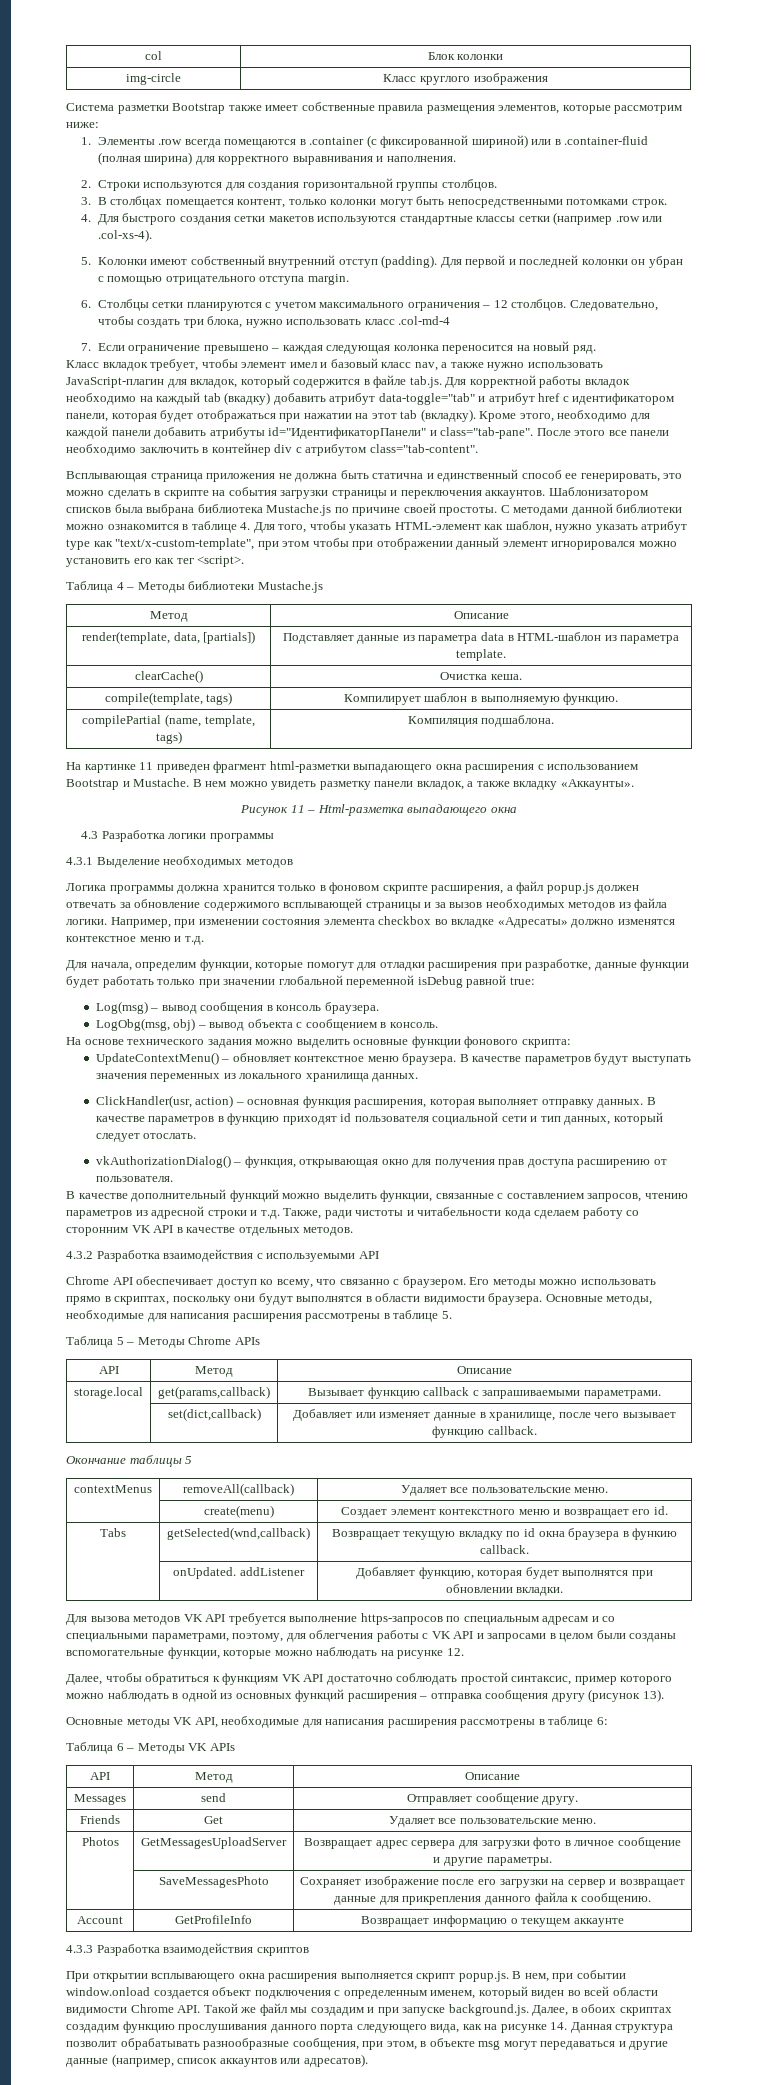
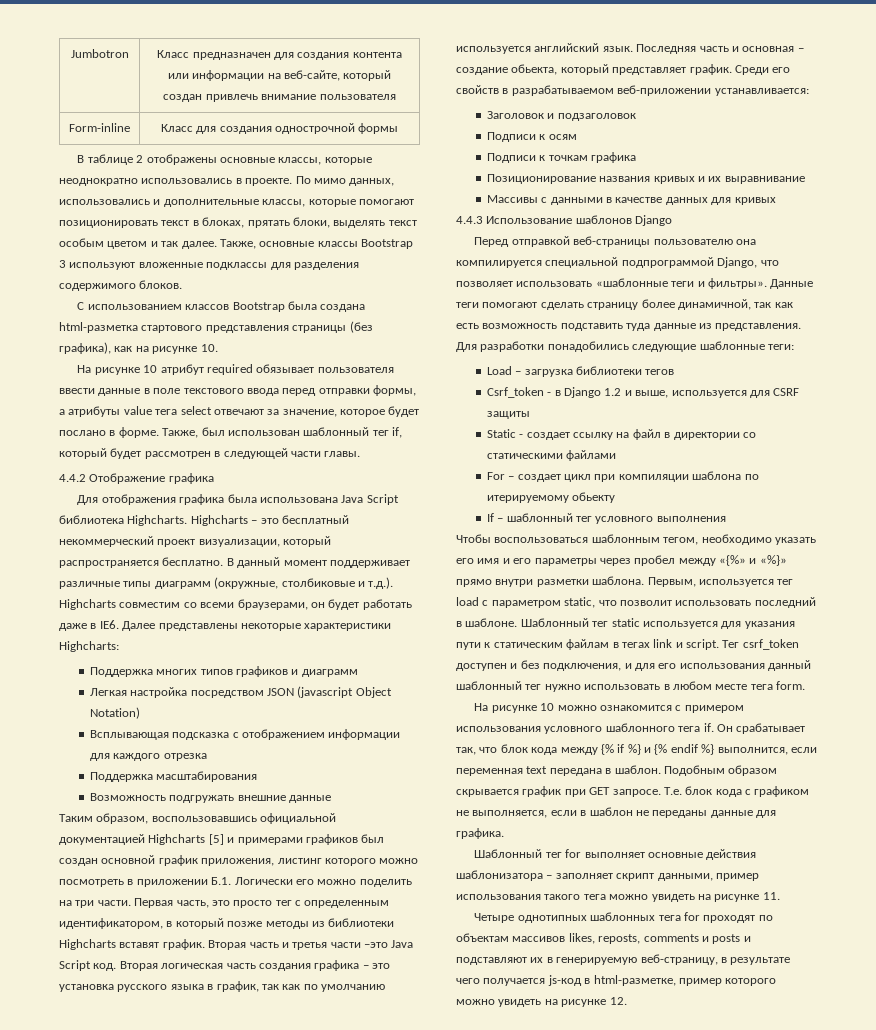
[145,51,162,60] [427,52,504,60] [126,73,181,85] [383,73,548,85] [66,102,683,114] [66,122,99,128] [81,135,649,148] [97,152,456,165] [81,178,497,191] [81,196,667,208] [81,212,663,225] [97,229,152,242] [81,255,683,268] [97,274,349,285] [81,299,658,311] [97,316,451,328] [81,341,596,354] [66,358,603,371] [66,375,630,388] [66,392,675,405] [66,409,650,422] [66,426,670,439] [66,443,478,456] [66,469,683,482] [66,487,648,499] [66,503,683,516] [66,521,688,533] [66,537,677,550] [66,556,245,567] [66,581,323,593] [149,611,188,622] [453,611,509,619] [81,631,256,644] [282,632,680,644] [456,649,506,661] [134,670,203,683] [440,672,522,680] [104,692,233,705] [343,693,619,705] [82,714,255,727] [155,731,182,744] [407,715,555,727] [66,761,639,773] [66,778,634,790] [240,804,517,816] [81,830,274,842] [66,856,293,868] [66,881,640,894] [66,898,668,911] [66,916,675,928] [66,936,204,945] [66,959,690,971] [66,975,535,988] [95,1001,379,1014] [95,1018,438,1031] [66,1036,571,1048] [95,1052,691,1065] [95,1073,419,1082] [95,1095,656,1108] [95,1112,663,1125] [95,1133,197,1142] [95,1155,667,1168] [95,1176,173,1182] [66,1189,688,1202] [66,1206,640,1219] [66,1225,354,1236] [66,1249,379,1262] [66,1276,656,1288] [66,1293,653,1305] [66,1310,452,1322] [66,1336,260,1348] [98,1366,119,1374] [195,1366,233,1377] [457,1366,512,1374] [74,1387,143,1399] [158,1386,270,1399] [308,1387,661,1399] [167,1408,261,1421] [293,1409,676,1421] [432,1426,537,1438] [66,1455,193,1467] [74,1485,152,1493] [183,1483,294,1496] [400,1485,609,1496] [203,1505,274,1518] [341,1506,668,1518] [100,1528,126,1537] [167,1527,310,1540] [331,1528,678,1540] [480,1545,529,1554] [173,1567,305,1579] [356,1567,653,1579] [445,1584,564,1596] [66,1613,616,1625] [66,1630,677,1642] [66,1647,464,1659] [66,1672,673,1685] [66,1689,664,1702] [66,1716,608,1728] [66,1742,235,1754] [90,1772,110,1780] [194,1772,233,1783] [465,1772,520,1780] [74,1794,126,1805] [201,1793,226,1802] [406,1793,579,1805] [80,1815,120,1824] [204,1816,223,1824] [388,1816,597,1827] [81,1837,119,1846] [141,1837,287,1849] [304,1837,681,1849] [433,1857,552,1866] [158,1876,269,1888] [300,1876,685,1888] [334,1892,651,1905] [77,1916,123,1924] [175,1915,252,1924] [361,1915,624,1927] [66,1943,309,1956] [66,1970,626,1982] [66,1986,658,1999] [66,2003,672,2016] [66,2021,674,2033] [66,2038,669,2050] [66,2054,368,2067] col | Блок колонки // img-circle | Класс круглого изображения // Система разметки Bootstrap также имеет собственные правила размещения элементов, которые рассмотрим ниже: // 1. Элементы .row всегда помещаются в .container (с фиксированной шириной) или в .container-fluid (полная ширина) для корректного выравнивания и наполнения. // 2. Строки используются для создания горизонтальной группы столбцов. // 3. В столбцах помещается контент, только колонки могут быть непосредственными потомками строк. // 4. Для быстрого создания сетки макетов используются стандартные классы сетки (например .row или .col-xs-4). // 5. Колонки имеют собственный внутренний отступ (padding). Для первой и последней колонки он убран с помощью отрицательного отступа margin. // 6. Столбцы сетки планируются с учетом максимального ограничения – 12 столбцов. Следовательно, чтобы создать три блока, нужно использовать класс .col-md-4 // 7. Если ограничение превышено – каждая следующая колонка переносится на новый ряд. // Класс вкладок требует, чтобы элемент имел и базовый класс nav, а также нужно использовать JavaScript-плагин для вкладок, который содержится в файле tab.js. Для корректной работы вкладок необходимо на каждый tab (вкадку) добавить атрибут data-toggle="tab" и атрибут href с идентификатором панели, которая будет отображаться при нажатии на этот tab (вкладку). Кроме этого, необходимо для каждой панели добавить атрибуты id="ИдентификаторПанели" и class="tab-pane". После этого все панели необходимо заключить в контейнер div с атрибутом class="tab-content". // Всплывающая страница приложения не должна быть статична и единственный способ ее генерировать, это можно сделать в скрипте на события загрузки страницы и переключения аккаунтов. Шаблонизатором списков была выбрана библиотека Mustache.js по причине своей простоты. С методами данной библиотеки можно ознакомится в таблице 4. Для того, чтобы указать HTML-элемент как шаблон, нужно указать атрибут type как "text/x-custom-template", при этом чтобы при отображении данный элемент игнорировался можно установить его как тег <script>. // Таблица 4 – Методы библиотеки Mustache.js // Метод | Описание // render(template, data, [partials]) | Подставляет данные из параметра data в HTML-шаблон из параметра templatе. // clearCache() | Очистка кеша. // compile(template, tags) | Компилирует шаблон в выполняемую функцию. // compilePartial (name, template, tags) | Компиляция подшаблона. // На картинке 11 приведен фрагмент html-разметки выпадающего окна расширения с использованием Bootstrap и Mustache. В нем можно увидеть разметку панели вкладок, а также вкладку «Аккаунты». // Рисунок 11 – Html-разметка выпадающего окна // 4.3 Разработка логики программы // 4.3.1 Выделение необходимых методов // Логика программы должна хранится только в фоновом скрипте расширения, а файл popup.js должен отвечать за обновление содержимого всплывающей страницы и за вызов необходимых методов из файла логики. Например, при изменении состояния элемента checkbox во вкладке «Адресаты» должно изменятся контекстное меню и т.д. // Для начала, определим функции, которые помогут для отладки расширения при разработке, данные функции будет работать только при значении глобальной переменной isDebug равной true: // Log(msg) – вывод сообщения в консоль браузера. // LogObg(msg, obj) – вывод объекта с сообщением в консоль. // На основе технического задания можно выделить основные функции фонового скрипта: // UpdateContextMenu() – обновляет контекстное меню браузера. В качестве параметров будут выступать значения переменных из локального хранилища данных. // ClickHandler(usr, action) – основная функция расширения, которая выполняет отправку данных. В качестве параметров в функцию приходят id пользователя социальной сети и тип данных, который следует отослать. // vkAuthorizationDialog() – функция, открывающая окно для получения прав доступа расширению от пользователя. // В качестве дополнительный функций можно выделить функции, связанные с составлением запросов, чтению параметров из адресной строки и т.д. Также, ради чистоты и читабельности кода сделаем работу со сторонним VK API в качестве отдельных методов. // 4.3.2 Разработка взаимодействия с используемыми API // Chrome API обеспечивает доступ ко всему, что связанно с браузером. Его методы можно использовать прямо в скриптах, поскольку они будут выполнятся в области видимости браузера. Основные методы, необходимые для написания расширения рассмотрены в таблице 5. // Таблица 5 – Методы Chrome APIs // API | Метод | Описание // storage.local | get(params,callback) | Вызывает функцию callback с запрашиваемыми параметрами. // | set(dict,callback) | Добавляет или изменяет данные в хранилище, после чего вызывает функцию callback. // Окончание таблицы 5 // contextMenus | removeAll(callback) | Удаляет все пользовательские меню. // | create(menu) | Создает элемент контекстного меню и возвращает его id. // Tabs | getSelected(wnd,callback) | Возвращает текущую вкладку по id окна браузера в функию callback. // | onUpdated. addListener | Добавляет функцию, которая будет выполнятся при обновлении вкладки. // Для вызова методов VK API требуется выполнение https-запросов по специальным адресам и со специальными параметрами, поэтому, для облегчения работы с VK API и запросами в целом были созданы вспомогательные функции, которые можно наблюдать на рисунке 12. // Далее, чтобы обратиться к функциям VK API достаточно соблюдать простой синтаксис, пример которого можно наблюдать в одной из основных функций расширения – отправка сообщения другу (рисунок 13). // Основные методы VK API, необходимые для написания расширения рассмотрены в таблице 6: // Таблица 6 – Методы VK APIs // API | Метод | Описание // Messages | send | Отправляет сообщение другу. // Friends | Get | Удаляет все пользовательские меню. // Photos | GetMessagesUploadServer | Возвращает адрес сервера для загрузки фото в личное сообщение и другие параметры. // | SaveMessagesPhoto | Сохраняет изображение после его загрузки на сервер и возвращает данные для прикрепления данного файла к сообщению. // Account | GetProfileInfo | Возвращает информацию о текущем аккаунте // 4.3.3 Разработка взаимодействия скриптов // При открытии всплывающего окна расширения выполняется скрипт popup.js. В нем, при событии window.onload создается объект подключения с определенным именем, который виден во всей области видимости Chrome API. Такой же файл мы создадим и при запуске background.js. Далее, в обоих скриптах создадим функцию прослушивания данного порта следующего вида, как на рисунке 14. Данная структура позволит обрабатывать разнообразные сообщения, при этом, в объекте msg могут передаваться и другие данные (например, список аккаунтов или адресатов). -> [70,49,129,58] [157,50,402,60] [167,70,392,81] [163,94,396,102] [69,123,130,132] [160,123,399,134] [77,154,372,165] [59,176,395,186] [59,199,414,207] [59,217,417,228] [59,238,413,249] [59,260,359,270] [59,280,183,291] [77,301,366,312] [59,321,373,333] [59,342,218,354] [77,364,394,375] [59,385,416,396] [59,406,420,417] [59,427,402,438] [59,448,361,459] [59,473,214,484] [77,494,399,505] [59,515,349,526] [59,536,332,547] [59,557,410,568] [59,577,394,589] [59,599,412,610] [59,620,392,631] [59,641,119,652] [89,666,358,677] [89,686,392,698] [89,707,140,719] [89,729,401,740] [89,753,207,761] [89,771,258,782] [89,793,331,803] [59,813,337,824] [59,834,385,845] [59,855,419,866] [59,877,412,887] [59,898,390,908] [59,918,395,929] [59,939,414,950] [59,960,390,971] [59,981,385,992] [456,43,804,54] [456,64,791,75] [456,85,809,96] [486,111,636,121] [486,132,577,142] [486,152,636,163] [486,174,805,184] [486,195,776,205] [456,215,673,226] [474,236,756,247] [456,257,779,268] [456,278,814,289] [456,299,793,310] [456,323,802,331] [456,341,794,352] [486,366,675,377] [486,387,800,398] [486,411,530,419] [486,429,756,440] [486,450,617,461] [486,471,759,482] [486,492,616,503] [486,513,726,524] [456,534,816,545] [456,555,787,566] [456,576,794,587] [456,597,816,608] [456,618,795,629] [456,639,799,650] [456,660,811,671] [456,681,805,692] [474,703,744,713] [456,723,806,734] [456,744,817,755] [456,765,778,776] [456,786,810,797] [456,807,776,818] [456,828,504,839] [474,849,757,860] [456,870,759,881] [456,892,780,902] [474,912,773,923] [456,933,751,944] [456,954,791,965] [456,975,777,986] [456,997,627,1007] Jumbotron | Класс предназначен для создания контента или информации на веб-сайте, который создан привлечь внимание пользователя // Form-inline | Класс для создания однострочной формы // В таблице 2 отображены основные классы, которые неоднократно использовались в проекте. По мимо данных, использовались и дополнительные классы, которые помогают позиционировать текст в блоках, прятать блоки, выделять текст особым цветом и так далее. Также, основные классы Bootstrap 3 используют вложенные подклассы для разделения содержимого блоков. // С использованием классов Bootstrap была создана html-разметка стартового представления страницы (без графика), как на рисунке 10. // На рисунке 10 атрибут required обязывает пользователя ввести данные в поле текстового ввода перед отправки формы, а атрибуты value тега select отвечают за значение, которое будет послано в форме. Также, был использован шаблонный тег if, который будет рассмотрен в следующей части главы. // 4.4.2 Отображение графика // Для отображения графика была использована Java Script библиотека Highcharts. Highcharts – это бесплатный некоммерческий проект визуализации, который распространяется бесплатно. В данный момент поддерживает различные типы диаграмм (окружные, столбиковые и т.д.). Highcharts совместим со всеми браузерами, он будет работать даже в IE6. Далее представлены некоторые характеристики Highcharts: // Поддержка многих типов графиков и диаграмм // Легкая настройка посредством JSON (javascript Object Notation) // Всплывающая подсказка с отображением информации для каждого отрезка // Поддержка масштабирования // Возможность подгружать внешние данные // Таким образом, воспользовавшись официальной документацией Highcharts [5] и примерами графиков был создан основной график приложения, листинг которого можно посмотреть в приложении Б.1. Логически его можно поделить на три части. Первая часть, это просто тег с определенным идентификатором, в который позже методы из библиотеки Highcharts вставят график. Вторая часть и третья части –это Java Script код. Вторая логическая часть создания графика – это установка русского языка в график, так как по умолчанию используется английский язык. Последняя часть и основная – создание обьекта, который представляет график. Среди его свойств в разрабатываемом веб-приложении устанавливается: // Заголовок и подзаголовок // Подписи к осям // Подписи к точкам графика // Позиционирование названия кривых и их выравнивание // Массивы с данными в качестве данных для кривых // 4.4.3 Использование шаблонов Django // Перед отправкой веб-страницы пользователю она компилируется специальной подпрограммой Django, что позволяет использовать «шаблонные теги и фильтры». Данные теги помогают сделать страницу более динамичной, так как есть возможность подставить туда данные из представления. Для разработки понадобились следующие шаблонные теги: // Load – загрузка библиотеки тегов // Csrf_token - в Django 1.2 и выше, используется для CSRF защиты // Static - создает ссылку на файл в директории со статическими файлами // For – создает цикл при компиляции шаблона по итерируемому обьекту // If – шаблонный тег условного выполнения // Чтобы воспользоваться шаблонным тегом, необходимо указать его имя и его параметры через пробел между «{%» и «%}» прямо внутри разметки шаблона. Первым, используется тег load с параметром static, что позволит использовать последний в шаблоне. Шаблонный тег static используется для указания пути к статическим файлам в тегах link и script. Тег сsrf_token доступен и без подключения, и для его использования данный шаблонный тег нужно использовать в любом месте тега form. // На рисунке 10 можно ознакомится с примером использования условного шаблонного тега if. Он срабатывает так, что блок кода между {% if %} и {% endif %} выполнится, если переменная text передана в шаблон. Подобным образом скрывается график при GET запросе. Т.е. блок кода с графиком не выполняется, если в шаблон не переданы данные для графика. // Шаблонный тег for выполняет основные действия шаблонизатора – заполняет скрипт данными, пример использования такого тега можно увидеть на рисунке 11. // Четыре однотипных шаблонных тега for проходят по объектам массивов likes, reposts, comments и posts и подставляют их в генерируемую веб-страницу, в результате чего получается js-код в html-разметке, пример которого можно увидеть на рисунке 12.

